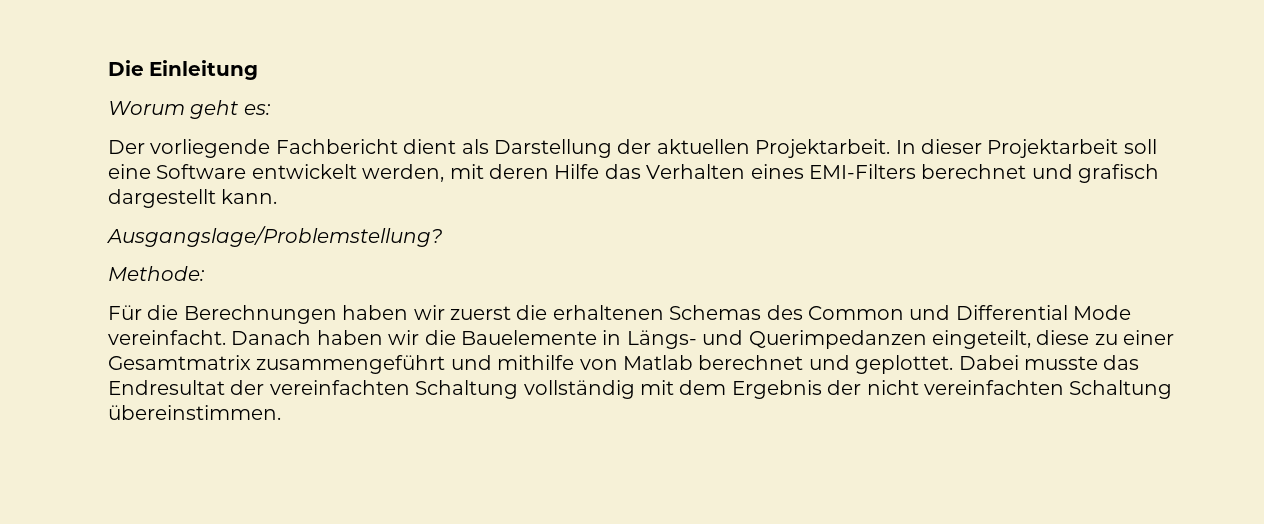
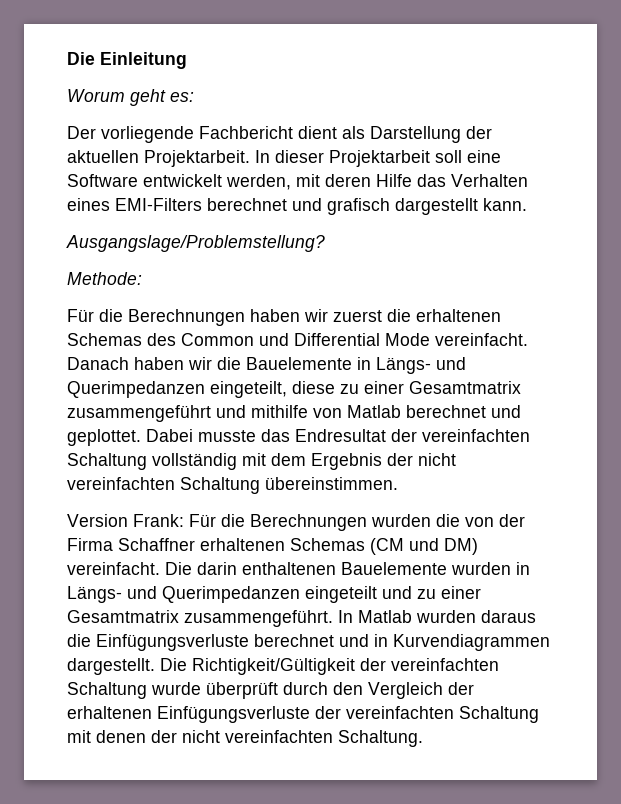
(281, 412) none -> [67,514,525,531] [67,538,478,555] [67,562,530,575] [67,586,481,603] [67,610,536,627] [67,634,550,651] [67,658,499,675] [67,682,474,699] [67,706,539,723] [67,730,423,747] // Version Frank: Für die Berechnungen wurden die von der Firma Schaffner erhaltenen Schemas (CM und DM) vereinfacht. Die darin enthaltenen Bauelemente wurden in Längs- und Querimpedanzen eingeteilt und zu einer Gesamtmatrix zusammengeführt. In Matlab wurden daraus die Einfügungsverluste berechnet und in Kurvendiagrammen dargestellt. Die Richtigkeit/Gültigkeit der vereinfachten Schaltung wurde überprüft durch den Vergleich der erhaltenen Einfügungsverluste der vereinfachten Schaltung mit denen der nicht vereinfachten Schaltung.

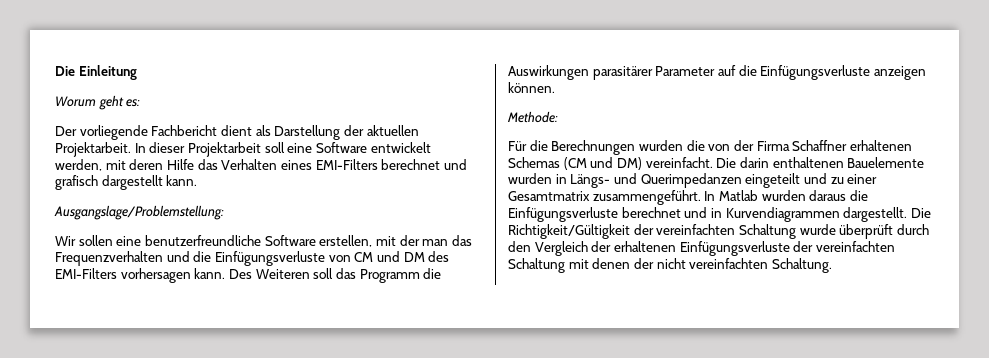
[66,235,325,252] [67,272,142,285] [67,309,501,326] [67,333,528,346] [67,357,466,374] [67,381,521,398] [67,405,521,422] [67,429,530,446] [67,453,456,470] [67,477,398,494] [67,514,184,527] Ausgangslage/Problemstellung? // Methode: // Für die Berechnungen haben wir zuerst die erhaltenen Schemas des Common und Differential Mode vereinfacht. Danach haben wir die Bauelemente in Längs- und Querimpedanzen eingeteilt, diese zu einer Gesamtmatrix zusammengeführt und mithilfe von Matlab berechnet und geplottet. Dabei musste das Endresultat der vereinfachten Schaltung vollständig mit dem Ergebnis der nicht vereinfachten Schaltung übereinstimmen. // Version Frank: -> [54,205,224,220] [55,235,472,247] [55,251,450,266] [55,268,442,283] [508,65,926,80] [508,82,555,93] [507,111,558,123] Ausgangslage/Problemstellung: // Wir sollen eine benutzerfreundliche Software erstellen, mit der man das Frequenzverhalten und die Einfügungsverluste von CM und DM des EMI-Filters vorhersagen kann. Des Weiteren soll das Programm die Auswirkungen parasitärer Parameter auf die Einfügungsverluste anzeigen können. // Methode: //

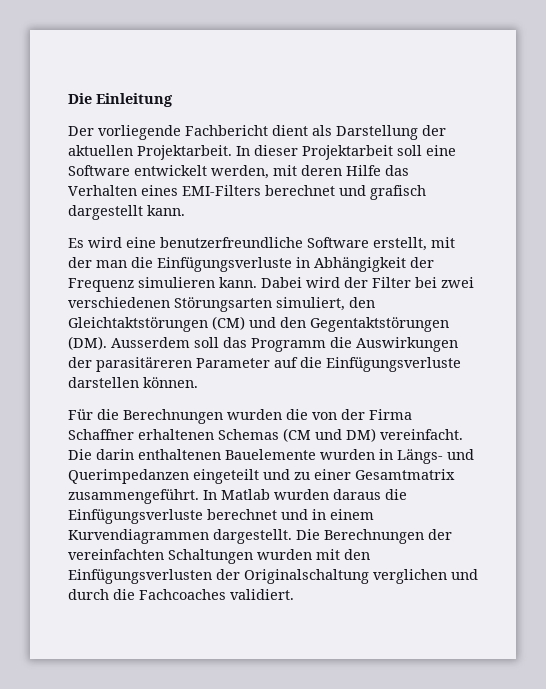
[55,95,141,110] // Worum geht es: -> (173, 100) none
[54,205,224,220] [55,235,113,246] Ausgangslage/Problemstellung: // Wir sollen -> [68,237,122,248] Es wird
[319,235,373,247] erstellen, -> [373,237,427,251] erstellt,
[451,235,472,246] [55,251,450,266] [55,268,310,283] das Frequenzverhalten und die Einfügungsverluste von CM und DM des EMI-Filters vorhersagen kann. Des Weiteren -> [131,257,434,272] [68,277,474,292] [68,297,375,312] [68,316,449,332] [68,336,190,350] die Einfügungsverluste in Abhängigkeit der Frequenz simulieren kann. Dabei wird der Filter bei zwei verschiedenen Störungsarten simuliert, den Gleichtaktstörungen (CM) und den Gegentaktstörungen (DM). Ausserdem
[592,66,653,80] parasitärer -> [68,357,192,372] der parasitäreren
[873,66,926,80] anzeigen -> [68,377,139,388] darstellen
[507,111,558,123] // Methode: -> (198, 382) none
(722, 213) none -> [330,509,374,520] einem
[508,224,929,239] [508,241,895,256] [508,258,832,273] Richtigkeit/Gültigkeit der vereinfachten Schaltung wurde überprüft durch den Vergleich der erhaltenen Einfügungsverluste der vereinfachten Schaltung mit denen der nicht vereinfachten Schaltung. -> [324,529,452,544] [68,549,370,564] [68,569,478,584] [68,589,294,600] Berechnungen der vereinfachten Schaltungen wurden mit den Einfügungsverlusten der Originalschaltung verglichen und durch die Fachcoaches validiert.

